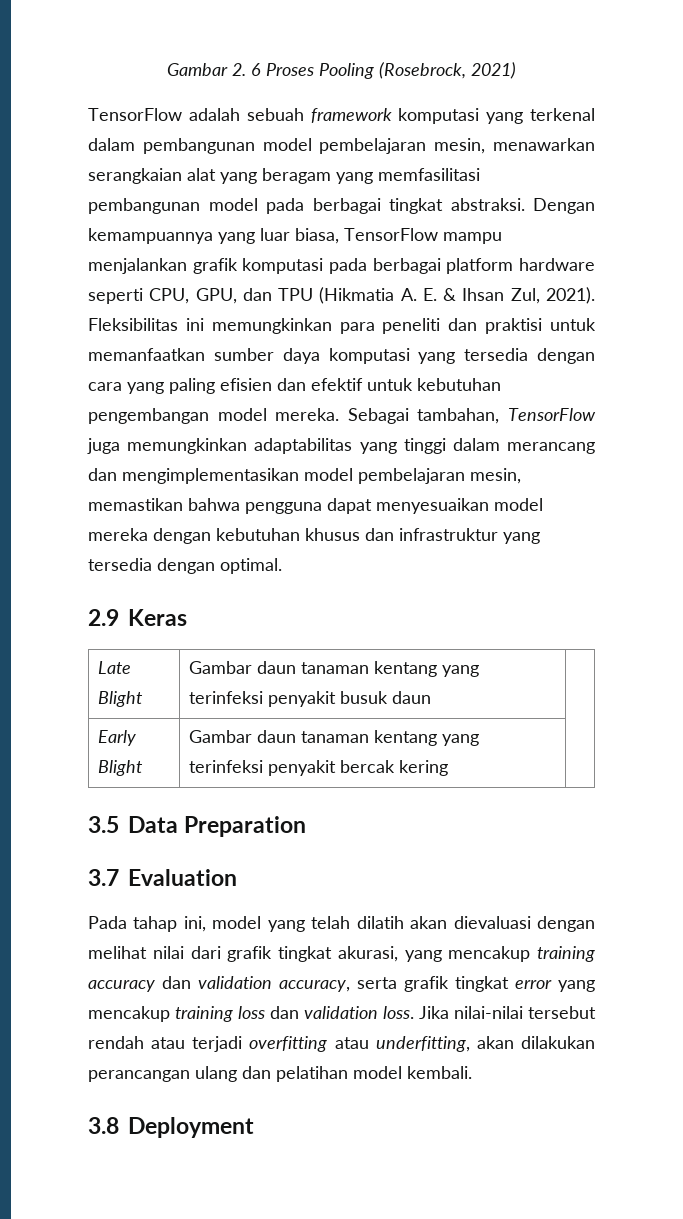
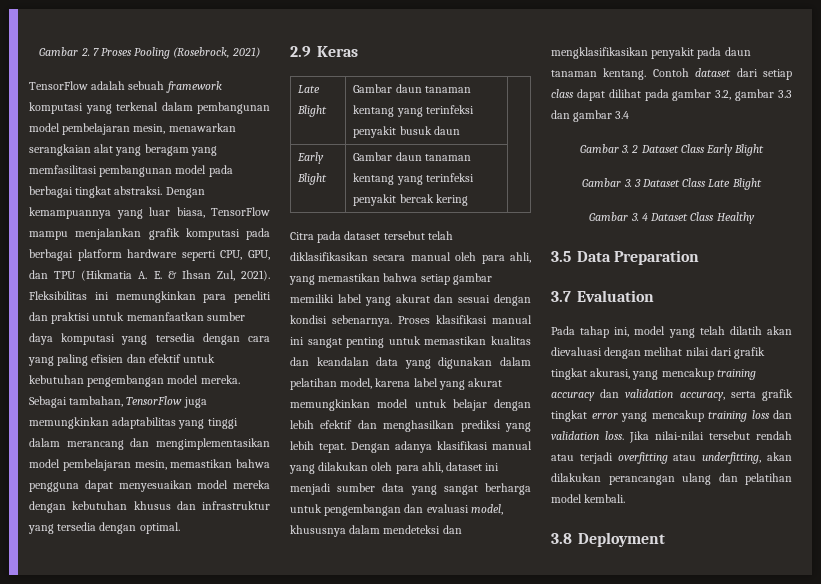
[251,63,262,76] 6 -> [92,48,99,56] 7
(448, 768) none -> [290,231,453,243] [290,252,531,264] [289,273,492,285] [290,294,531,306] [290,315,532,327] [290,336,531,348] [290,357,531,369] [290,378,503,390] [290,399,531,411] [290,420,531,432] [290,441,532,453] [289,462,500,474] [290,483,531,495] [290,504,503,516] [290,525,462,537] [551,47,751,59] [551,68,792,80] [551,89,792,101] [551,110,630,122] [579,144,765,156] [582,178,762,190] [589,212,755,224] // Citra pada dataset tersebut telah diklasifikasikan secara manual oleh para ahli, yang memastikan bahwa setiap gambar memiliki label yang akurat dan sesuai dengan kondisi sebenarnya. Proses klasifikasi manual ini sangat penting untuk memastikan kualitas dan keandalan data yang digunakan dalam pelatihan model, karena label yang akurat memungkinkan model untuk belajar dengan lebih efektif dan menghasilkan prediksi yang lebih tepat. Dengan adanya klasifikasi manual yang dilakukan oleh para ahli, dataset ini menjadi sumber data yang sangat berharga untuk pengembangan dan evaluasi model, khususnya dalam mendeteksi dan mengklasifikasikan penyakit pada daun tanaman kentang. Contoh dataset dari setiap class dapat dilihat pada gambar 3.2, gambar 3.3 dan gambar 3.4 // Gambar 3. 2 Dataset Class Early Blight // Gambar 3. 3 Dataset Class Late Blight // Gambar 3. 4 Dataset Class Healthy

